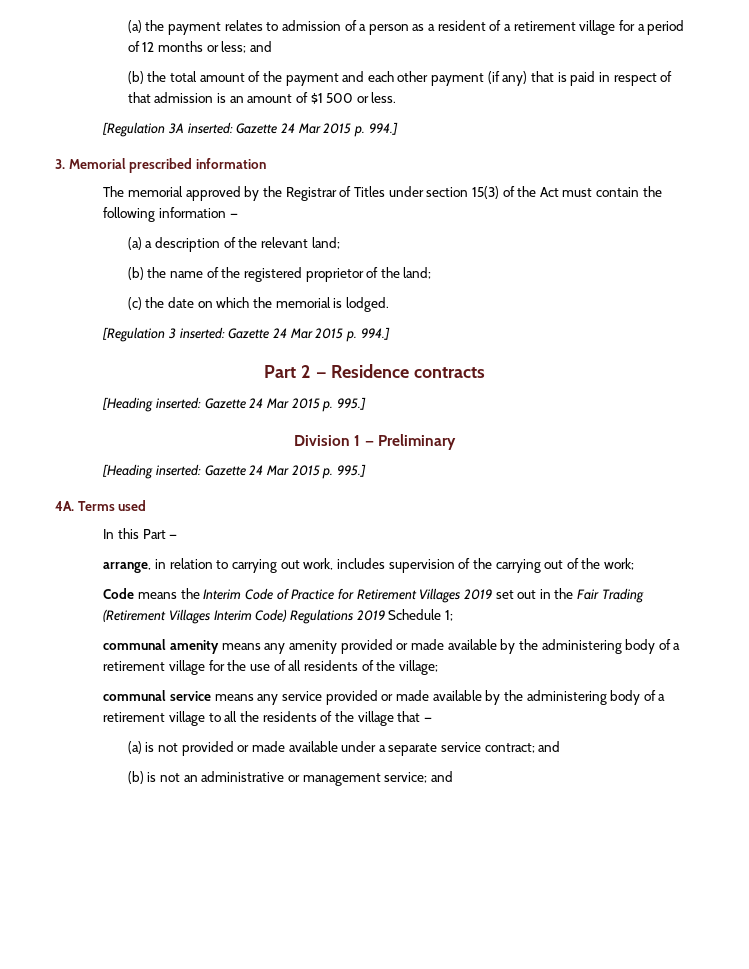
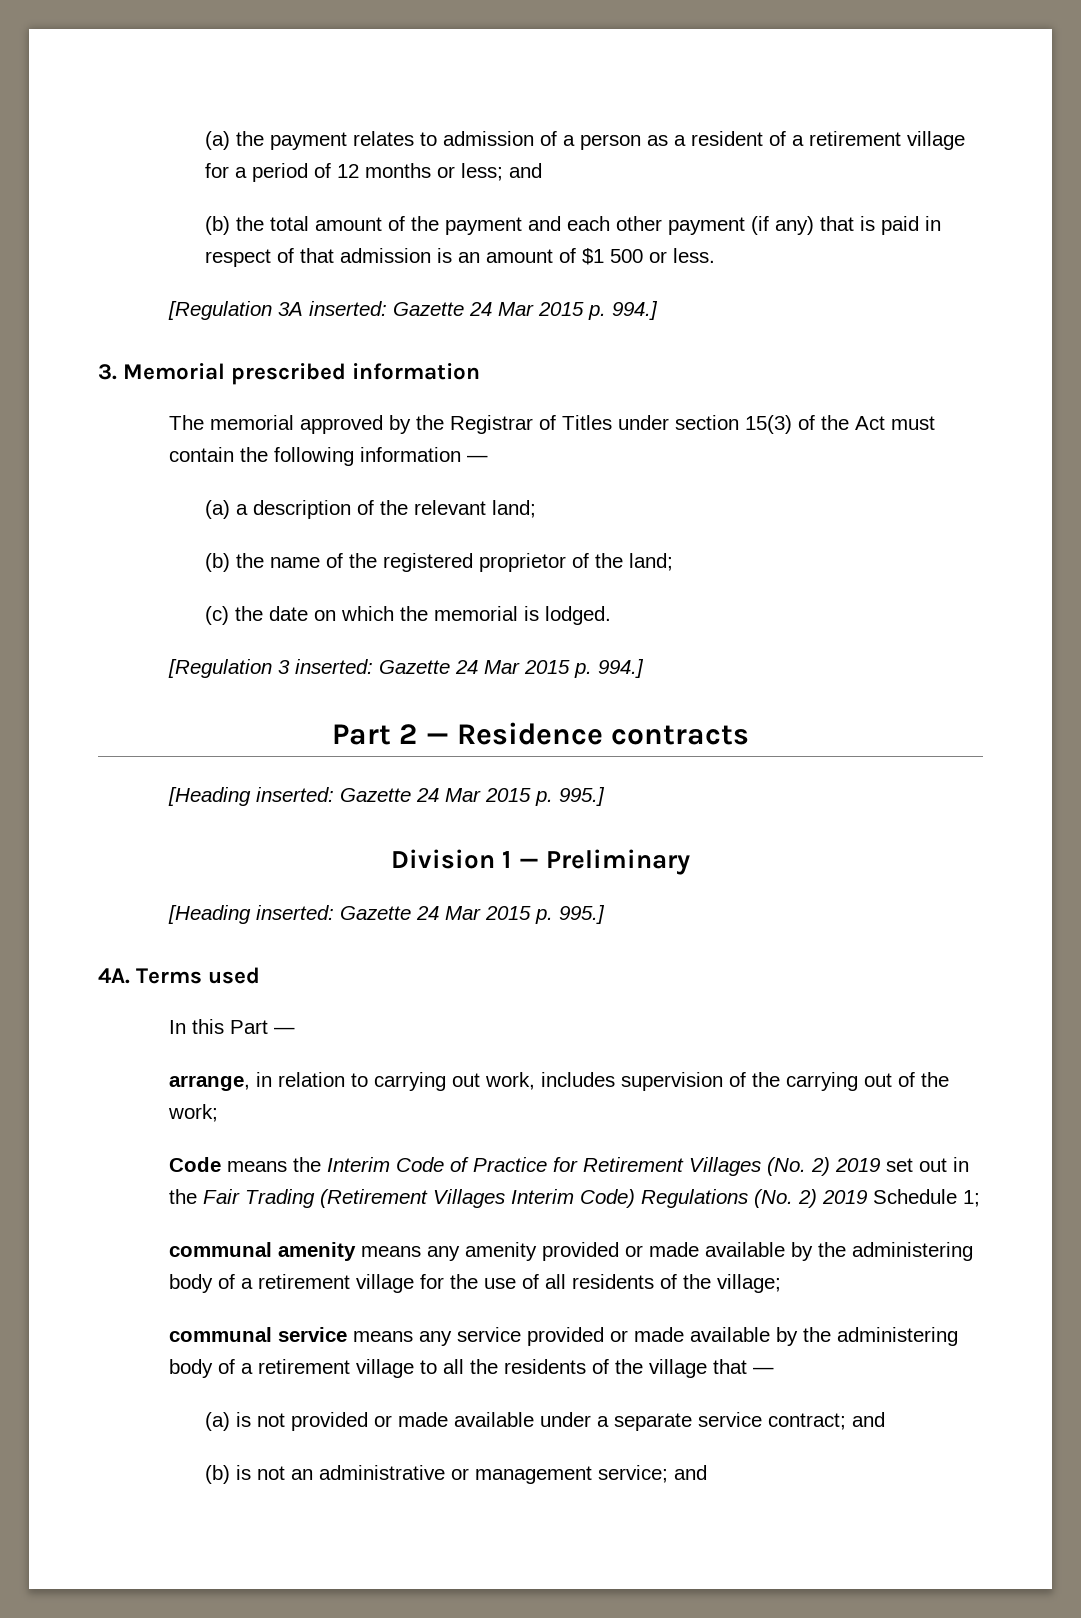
(461, 595) none -> [767,1157,831,1176] (No. 2)
(354, 616) none -> [754,1189,818,1208] (No. 2)

